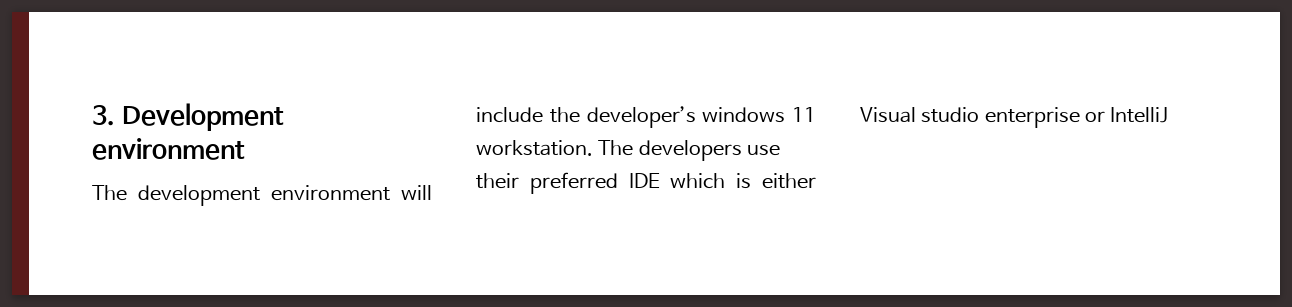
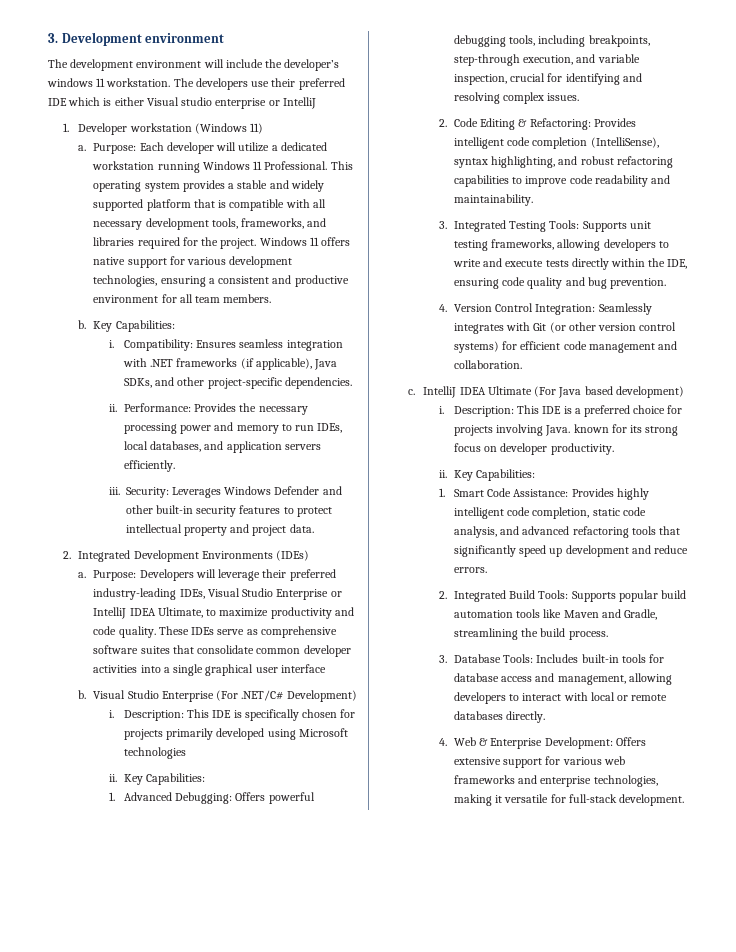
(1169, 115) none -> [63,123,264,135] [78,142,327,154] [92,161,353,173] [93,180,324,192] [93,199,326,211] [93,218,327,230] [93,237,351,249] [93,256,293,268] [93,275,349,287] [93,294,272,303] [78,320,175,332] [108,339,343,351] [122,358,338,370] [123,377,352,389] [108,403,308,415] [123,422,343,434] [123,441,321,453] [123,460,175,472] [108,486,342,498] [125,505,332,517] [125,524,314,536] [63,550,310,562] [78,569,336,581] [93,588,342,600] [93,607,354,619] [93,626,337,638] [93,645,351,657] [93,664,326,676] [78,690,357,702] [108,709,356,721] [123,728,348,740] [123,747,186,759] [108,773,206,785] [108,792,315,804] [453,35,650,47] [453,54,640,66] [453,73,642,85] [453,92,580,104] [438,118,636,130] [453,137,659,149] [453,156,673,168] [453,175,671,187] [453,194,533,206] [438,220,651,232] [453,239,669,251] [452,258,688,270] [453,277,667,289] [438,303,652,315] [453,322,677,334] [453,341,678,353] [453,360,522,369] [408,386,684,398] [438,405,683,417] [453,424,679,436] [453,443,614,455] [438,469,536,481] [438,488,649,500] [453,507,646,519] [453,526,681,538] [453,545,689,557] [453,567,487,573] [438,590,687,602] [453,609,658,620] [453,628,608,640] [438,654,665,663] [453,673,672,685] [453,692,668,704] [453,711,546,723] [438,737,646,749] [453,756,625,768] [453,775,658,787] [453,794,685,806] // 1. Developer workstation (Windows 11) // a. Purpose: Each developer will utilize a dedicated workstation running Windows 11 Professional. This operating system provides a stable and widely supported platform that is compatible with all necessary development tools, frameworks, and libraries required for the project. Windows 11 offers native support for various development technologies, ensuring a consistent and productive environment for all team members. // b. Key Capabilities: // i. Compatibility: Ensures seamless integration with .NET frameworks (if applicable), Java SDKs, and other project-specific dependencies. // ii. Performance: Provides the necessary processing power and memory to run IDEs, local databases, and application servers efficiently. // iii. Security: Leverages Windows Defender and other built-in security features to protect intellectual property and project data. // 2. Integrated Development Environments (IDEs) // a. Purpose: Developers will leverage their preferred industry-leading IDEs, Visual Studio Enterprise or IntelliJ IDEA Ultimate, to maximize productivity and code quality. These IDEs serve as comprehensive software suites that consolidate common developer activities into a single graphical user interface // b. Visual Studio Enterprise (For .NET/C# Development) // i. Description: This IDE is specifically chosen for projects primarily developed using Microsoft technologies // ii. Key Capabilities: // 1. Advanced Debugging: Offers powerful debugging tools, including breakpoints, step-through execution, and variable inspection, crucial for identifying and resolving complex issues. // 2. Code Editing & Refactoring: Provides intelligent code completion (IntelliSense), syntax highlighting, and robust refactoring capabilities to improve code readability and maintainability. // 3. Integrated Testing Tools: Supports unit testing frameworks, allowing developers to write and execute tests directly within the IDE, ensuring code quality and bug prevention. // 4. Version Control Integration: Seamlessly integrates with Git (or other version control systems) for efficient code management and collaboration. // c. IntelliJ IDEA Ultimate (For Java based development) // i. Description: This IDE is a preferred choice for projects involving Java. known for its strong focus on developer productivity. // ii. Key Capabilities: // 1. Smart Code Assistance: Provides highly intelligent code completion, static code analysis, and advanced refactoring tools that significantly speed up development and reduce errors. // 2. Integrated Build Tools: Supports popular build automation tools like Maven and Gradle, streamlining the build process. // 3. Database Tools: Includes built-in tools for database access and management, allowing developers to interact with local or remote databases directly. // 4. Web & Enterprise Development: Offers extensive support for various web frameworks and enterprise technologies, making it versatile for full-stack development.

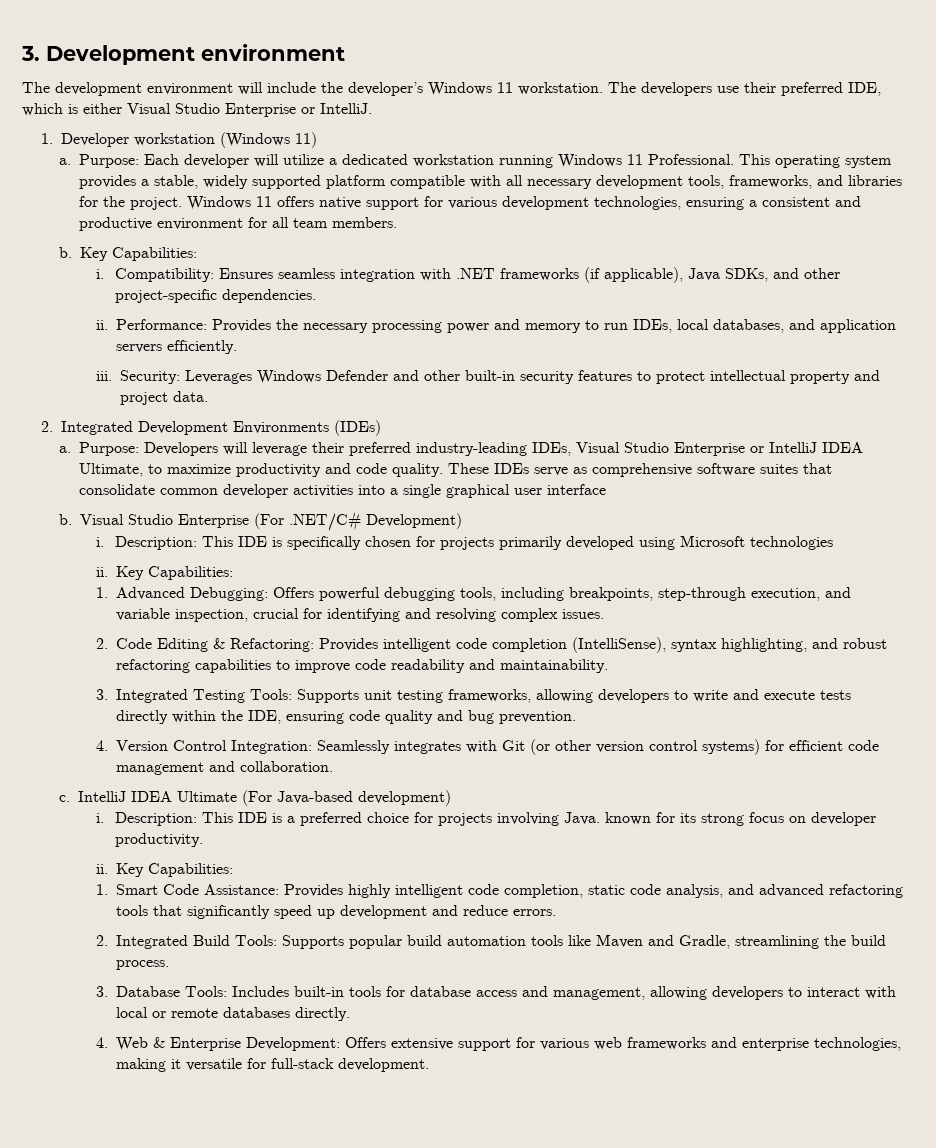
[47,78,93,87] windows -> [428,82,492,96] Windows
[48,98,67,106] IDE -> [848,82,881,96] IDE,
[181,97,316,109] studio enterprise or IntelliJ -> [175,103,372,117] Studio Enterprise or IntelliJ.
[237,180,289,189] stable and -> [154,175,199,189] stable,
[193,199,227,208] that is -> (387, 182) none
[137,237,180,249] required -> (903, 180) none
[558,386,613,398] Java based -> [277,791,354,804] Java-based

